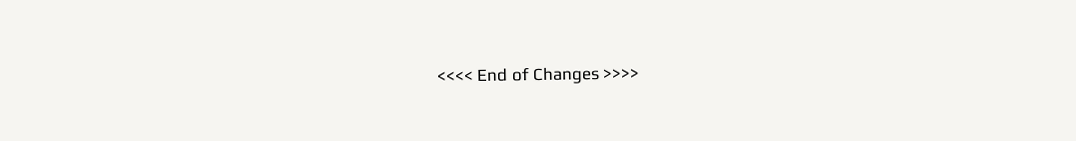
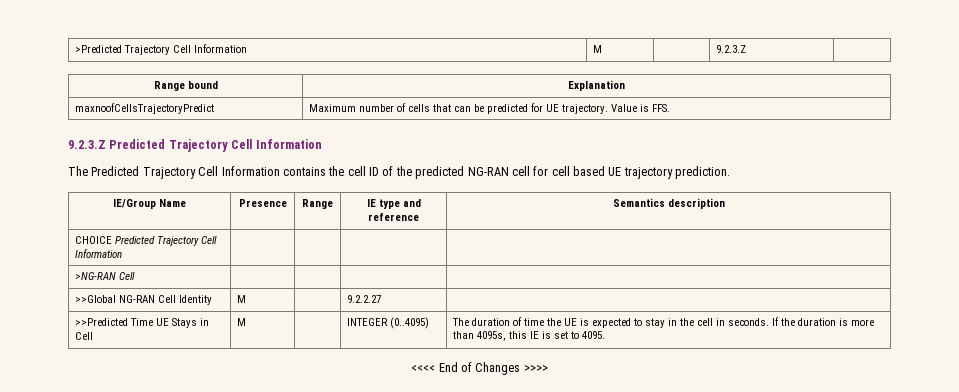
(436, 76) none -> [75,44,248,55] [593,45,603,53] [716,45,747,53] [153,81,218,91] [568,80,625,91] [75,103,215,114] [309,103,671,114] [68,139,322,152] [68,166,731,179] [113,199,186,209] [238,199,287,207] [302,199,333,209] [366,199,421,209] [368,213,419,221] [612,198,725,209] [75,236,218,246] [75,249,123,258] [75,272,136,280] [75,295,213,305] [237,295,247,303] [347,295,382,303] [75,318,210,328] [75,332,94,340] [237,318,247,326] [347,317,430,329] [452,317,875,328] [453,331,606,341] >Predicted Trajectory Cell Information | M | | 9.2.3.Z | // Range bound | Explanation // maxnoofCellsTrajectoryPredict | Maximum number of cells that can be predicted for UE trajectory. Value is FFS. // 9.2.3.Z Predicted Trajectory Cell Information // The Predicted Trajectory Cell Information contains the cell ID of the predicted NG-RAN cell for cell based UE trajectory prediction. // IE/Group Name | Presence | Range | IE type and reference | Semantics description // CHOICE Predicted Trajectory Cell Information | | | | // >NG-RAN Cell | | | | // >>Global NG-RAN Cell Identity | M | | 9.2.2.27 | // >>Predicted Time UE Stays in Cell | M | | INTEGER (0..4095) | The duration of time the UE is expected to stay in the cell in seconds. If the duration is more than 4095s, this IE is set to 4095. //

